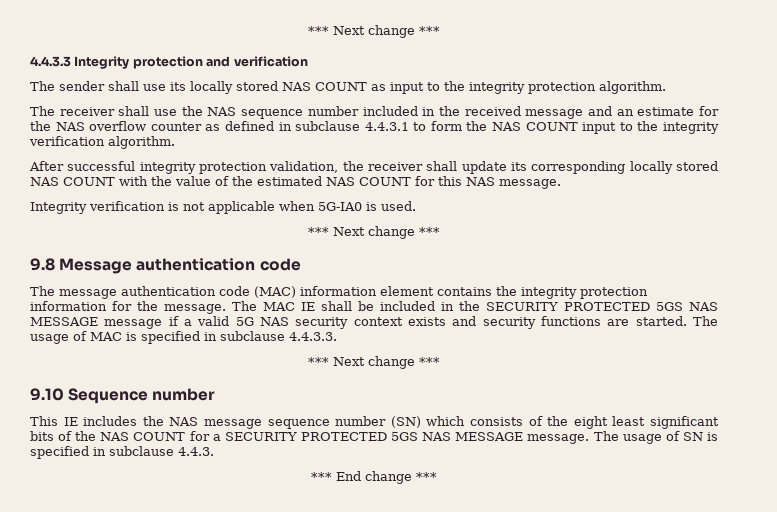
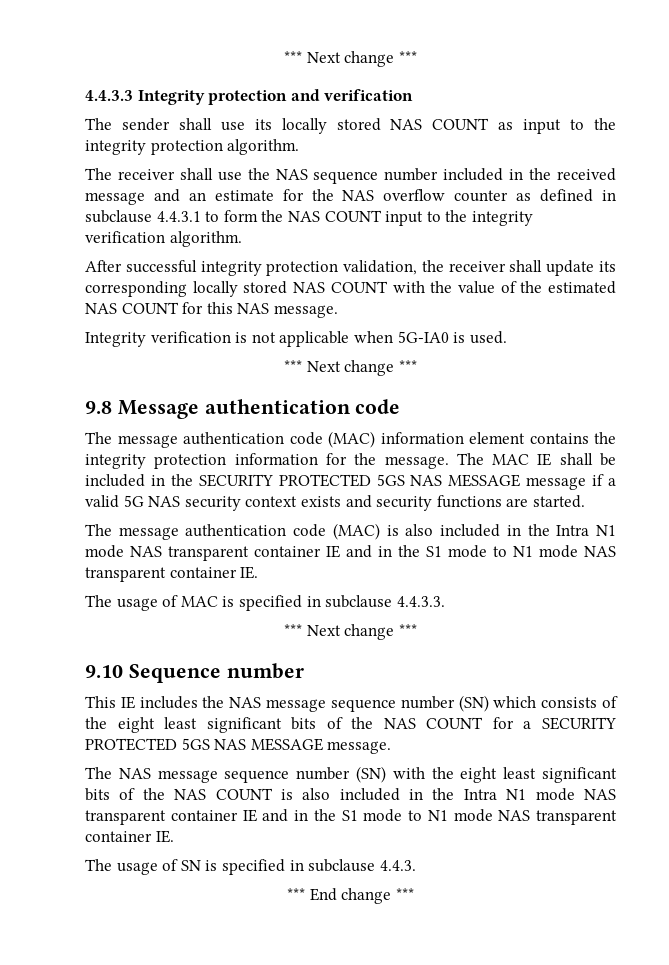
(687, 321) none -> [85,523,617,540] [85,545,616,561] [85,566,259,582] // The message authentication code (MAC) is also included in the Intra N1 mode NAS transparent container IE and in the S1 mode to N1 mode NAS transparent container IE. //
(590, 439) none -> [85,766,617,783] [85,788,616,801] [85,809,617,825] [85,830,174,843] // The NAS message sequence number (SN) with the eight least significant bits of the NAS COUNT is also included in the Intra N1 mode NAS transparent container IE and in the S1 mode to N1 mode NAS transparent container IE. //

